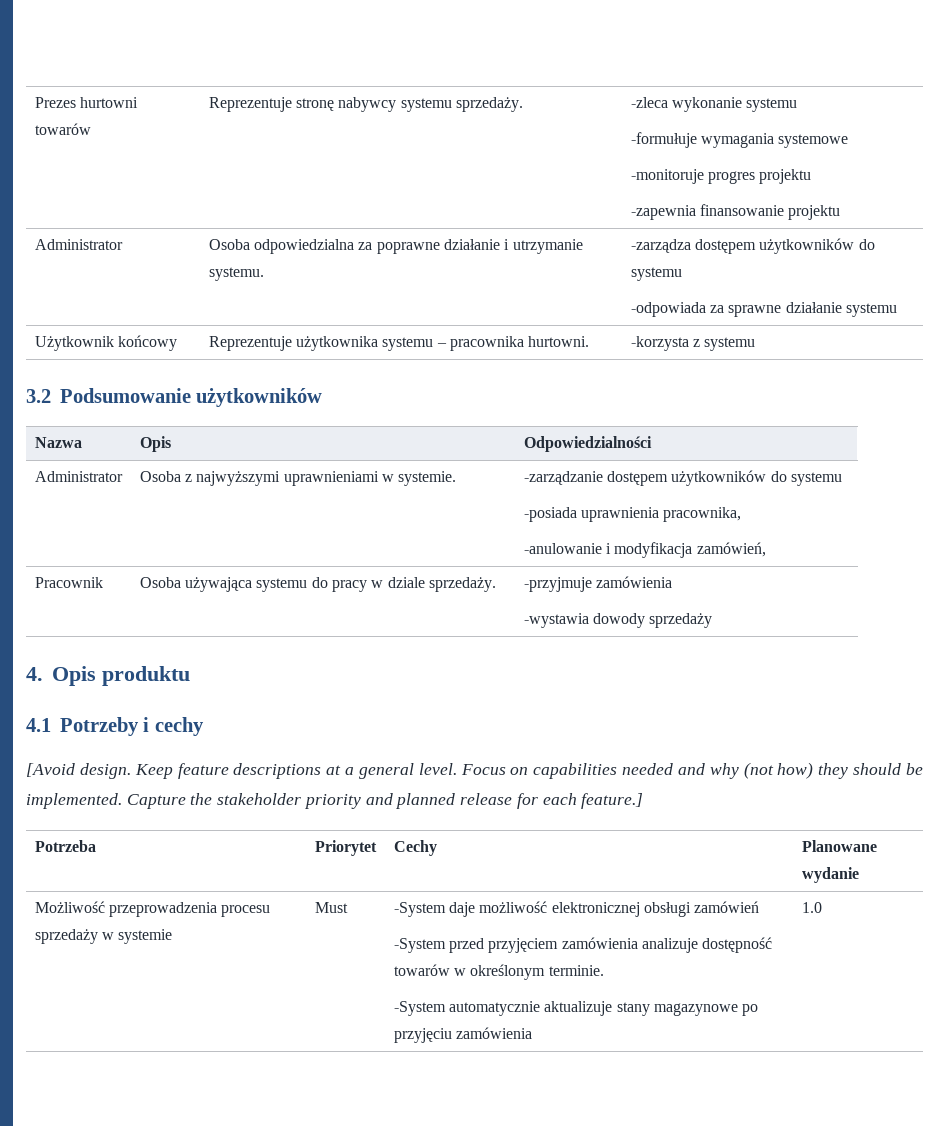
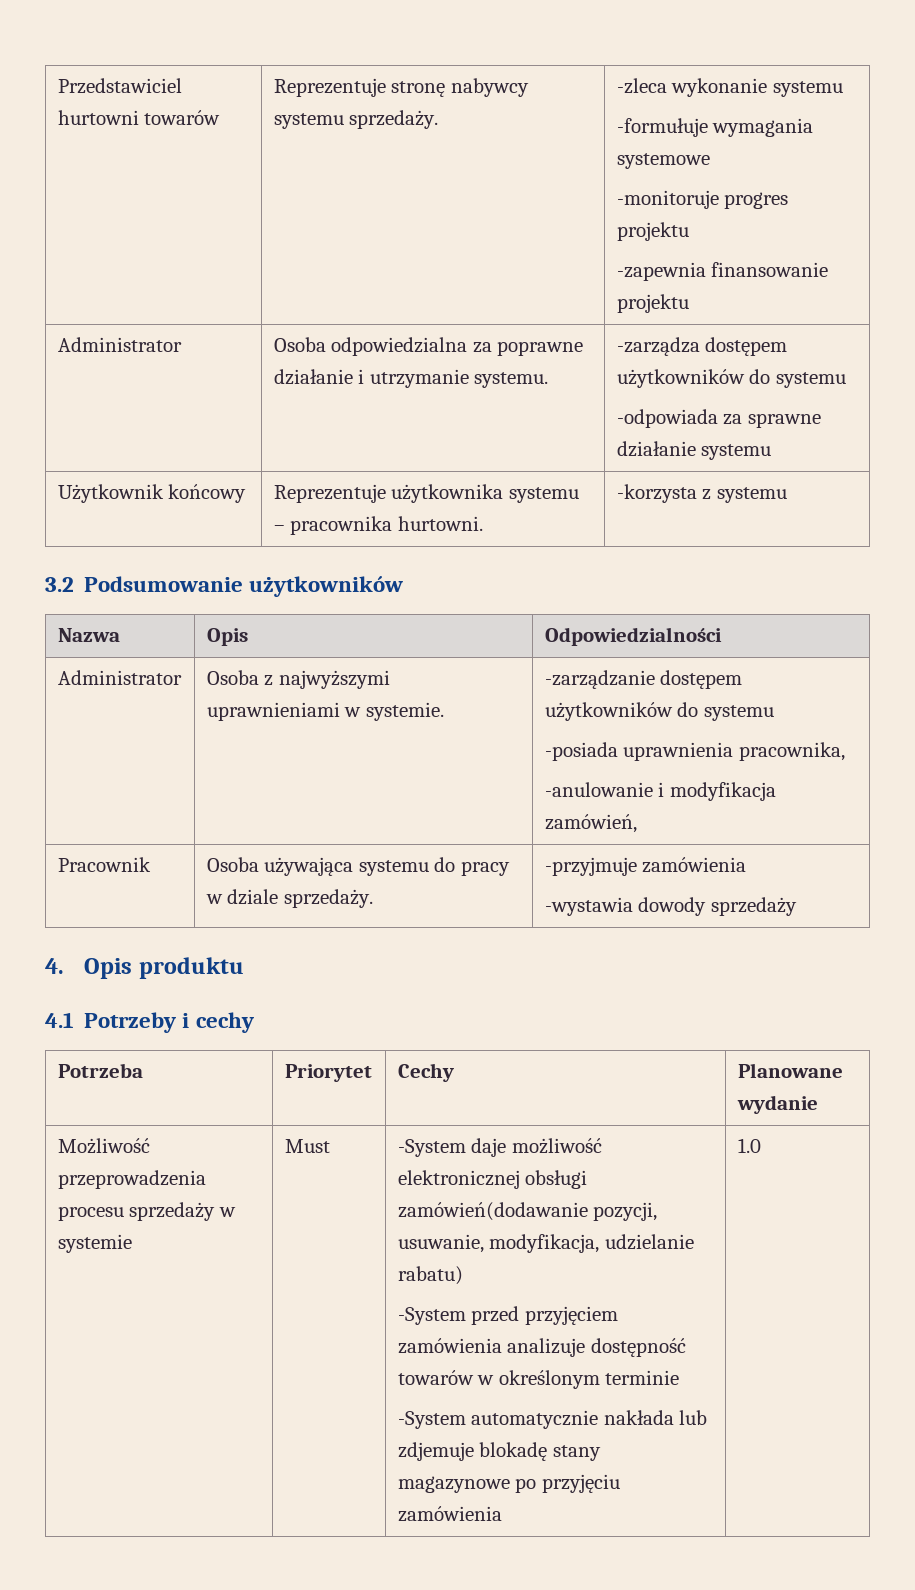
[34,97,76,108] Prezes -> [57,78,182,94] Przedstawiciel
[26,762,924,779] [26,793,644,809] // [Avoid design. Keep feature descriptions at a general level. Focus on capabilities needed and why (not how) they should be implemented. Capture the stakeholder priority and planned release for each feature.] -> (254, 1022) none
[694,901,760,913] zamówień -> [397,1202,658,1221] [397,1234,694,1253] [397,1266,463,1285] zamówień(dodawanie pozycji, usuwanie, modyfikacja, udzielanie rabatu)
[548,965,604,976] terminie. -> [605,1370,680,1385] terminie
[544,1001,613,1016] aktualizuje -> [603,1410,708,1425] [397,1442,548,1461] nakłada lub zdjemuje blokadę

